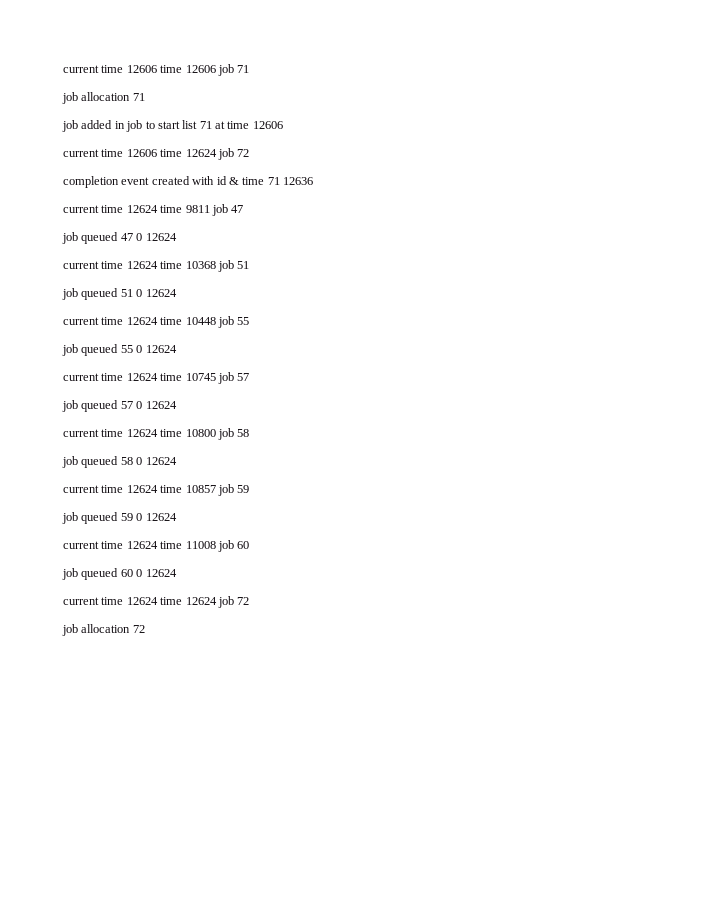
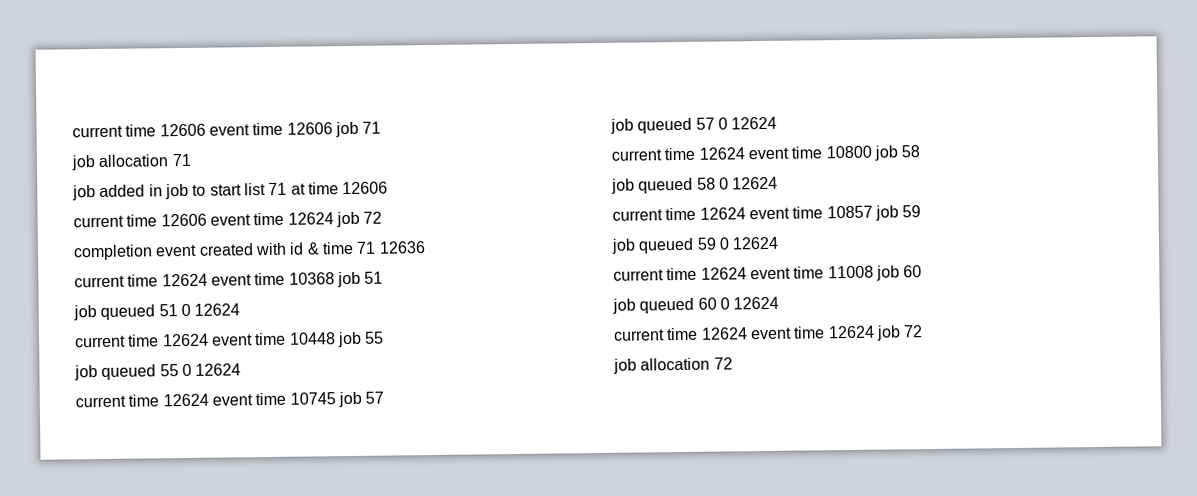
[63,65,157,73] current time 12606 -> [72,123,250,138] current time 12606 event
(157, 153) none -> [209,214,251,226] event
[160,204,244,216] [62,232,177,244] [63,261,158,269] time 9811 job 47 // job queued 47 0 12624 // current time 12624 -> [210,274,252,286] event
(158, 321) none -> [211,334,253,346] event
(158, 377) none -> [211,394,253,406] event
(158, 433) none -> [747,147,789,160] event
(158, 489) none -> [748,207,790,220] event
(158, 545) none -> [749,267,791,280] event
(158, 601) none -> [749,327,792,340] event

